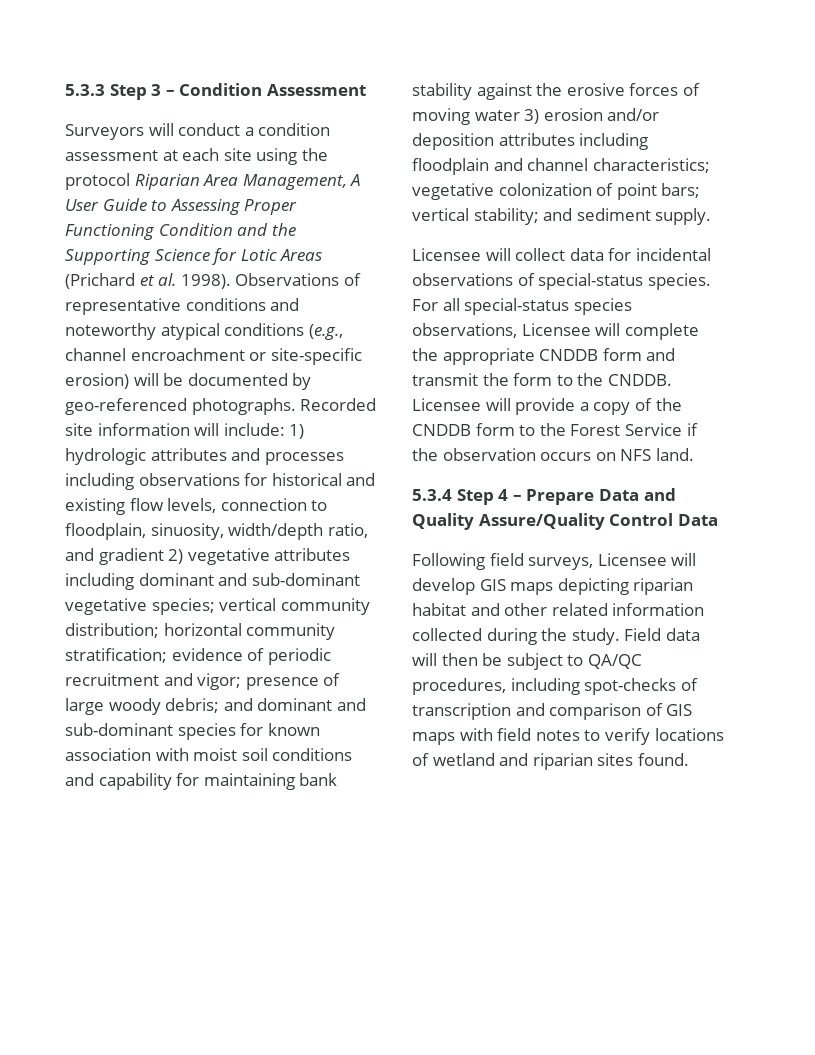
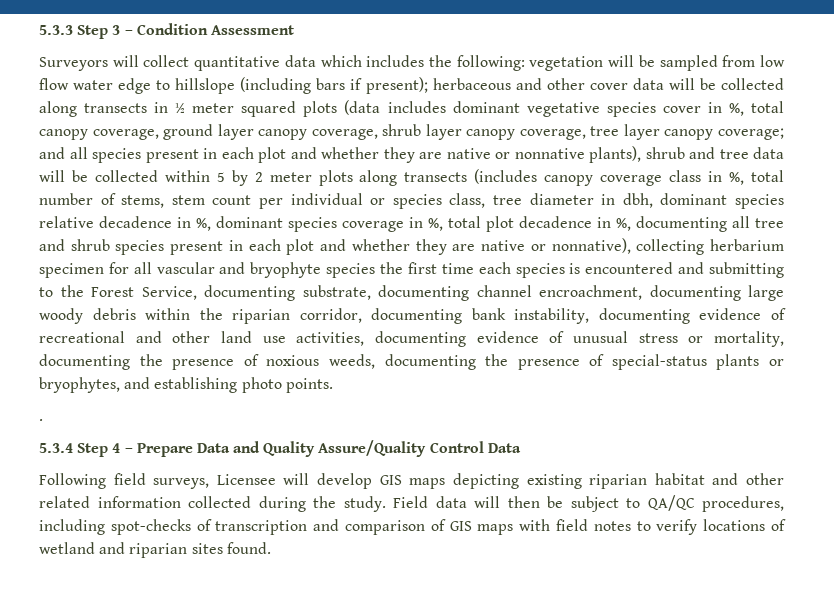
[178,123,331,136] [65,148,328,165] [65,173,361,190] [65,198,298,215] [65,223,296,240] [65,248,323,265] [65,273,361,289] [65,298,300,315] [65,323,343,340] [65,348,362,365] [65,373,312,390] [65,398,377,415] [65,423,305,439] [65,448,344,465] [65,473,376,490] [65,498,328,515] [65,523,368,540] [65,548,351,565] [65,573,360,590] [65,598,370,615] [65,623,336,640] [65,648,331,665] [65,673,341,690] [65,698,366,715] [65,723,320,740] [65,748,353,761] [65,773,338,790] [412,83,700,100] [412,108,660,125] [412,133,649,150] [412,158,710,175] [412,183,701,200] [412,208,712,225] [412,248,711,261] [412,273,711,290] [412,298,632,315] [412,323,699,340] [412,348,676,365] [412,373,672,386] [412,398,682,415] [412,423,698,436] [412,448,694,461] conduct a condition assessment at each site using the protocol Riparian Area Management, A User Guide to Assessing Proper Functioning Condition and the Supporting Science for Lotic Areas (Prichard et al. 1998). Observations of representative conditions and noteworthy atypical conditions (e.g., channel encroachment or site-specific erosion) will be documented by geo-referenced photographs. Recorded site information will include: 1) hydrologic attributes and processes including observations for historical and existing flow levels, connection to floodplain, sinuosity, width/depth ratio, and gradient 2) vegetative attributes including dominant and sub-dominant vegetative species; vertical community distribution; horizontal community stratification; evidence of periodic recruitment and vigor; presence of large woody debris; and dominant and sub-dominant species for known association with moist soil conditions and capability for maintaining bank stability against the erosive forces of moving water 3) erosion and/or deposition attributes including floodplain and channel characteristics; vegetative colonization of point bars; vertical stability; and sediment supply. // Licensee will collect data for incidental observations of special-status species. For all special-status species observations, Licensee will complete the appropriate CNDDB form and transmit the form to the CNDDB. Licensee will provide a copy of the CNDDB form to the Forest Service if the observation occurs on NFS land. -> [143,55,785,71] [39,77,784,94] [39,100,785,117] [39,124,785,140] [39,146,784,163] [39,169,785,186] [39,193,785,209] [39,216,784,232] [39,238,785,255] [39,262,785,278] [39,285,784,301] [39,308,786,324] [39,331,784,347] [39,354,785,370] [39,377,333,393] [39,419,43,421] collect quantitative data which includes the following: vegetation will be sampled from low flow water edge to hillslope (including bars if present); herbaceous and other cover data will be collected along transects in ½ meter squared plots (data includes dominant vegetative species cover in %, total canopy coverage, ground layer canopy coverage, shrub layer canopy coverage, tree layer canopy coverage; and all species present in each plot and whether they are native or nonnative plants), shrub and tree data will be collected within 5 by 2 meter plots along transects (includes canopy coverage class in %, total number of stems, stem count per individual or species class, tree diameter in dbh, dominant species relative decadence in %, dominant species coverage in %, total plot decadence in %, documenting all tree and shrub species present in each plot and whether they are native or nonnative), collecting herbarium specimen for all vascular and bryophyte species the first time each species is encountered and submitting to the Forest Service, documenting substrate, documenting channel encroachment, documenting large woody debris within the riparian corridor, documenting bank instability, documenting evidence of recreational and other land use activities, documenting evidence of unusual stress or mortality, documenting the presence of noxious weeds, documenting the presence of special-status plants or bryophytes, and establishing photo points. // .
(629, 586) none -> [526,474,582,489] existing

